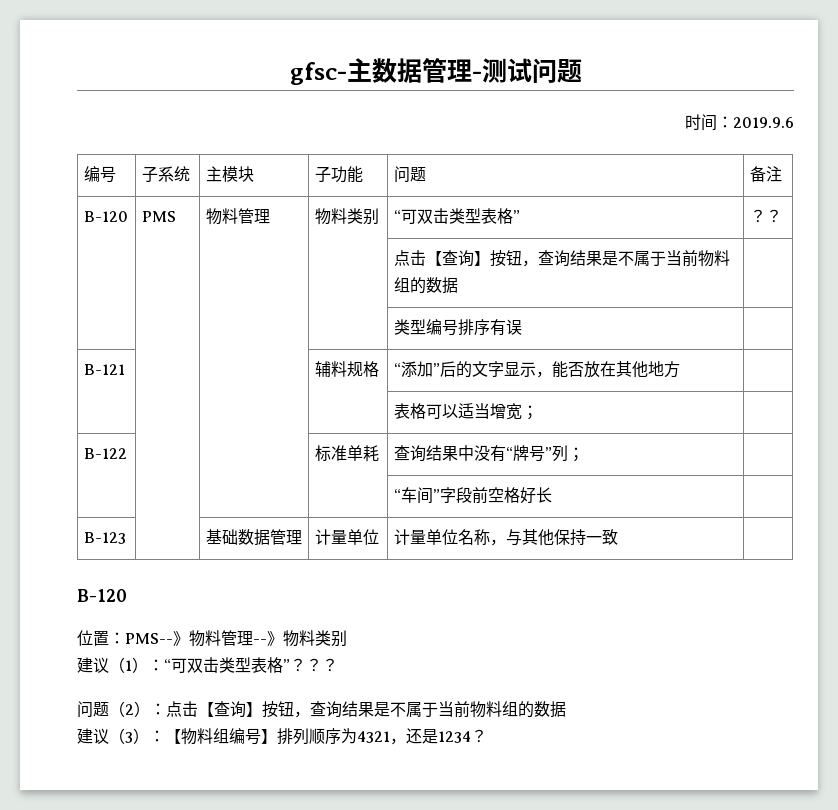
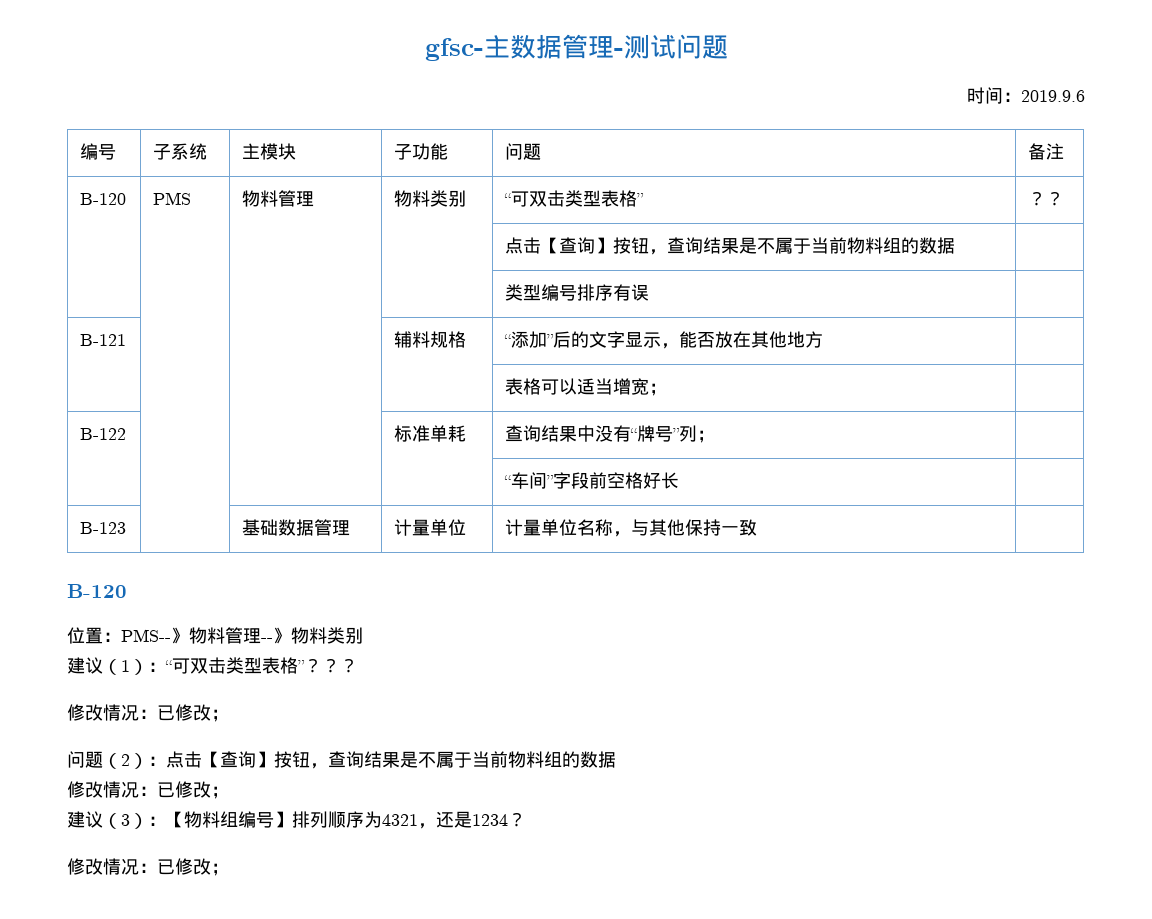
(338, 665) none -> [67,704,229,722] // 修改情况：已修改；
(566, 709) none -> [67,781,229,799] // 修改情况：已修改；
(487, 736) none -> [67,858,229,876] // 修改情况：已修改；

